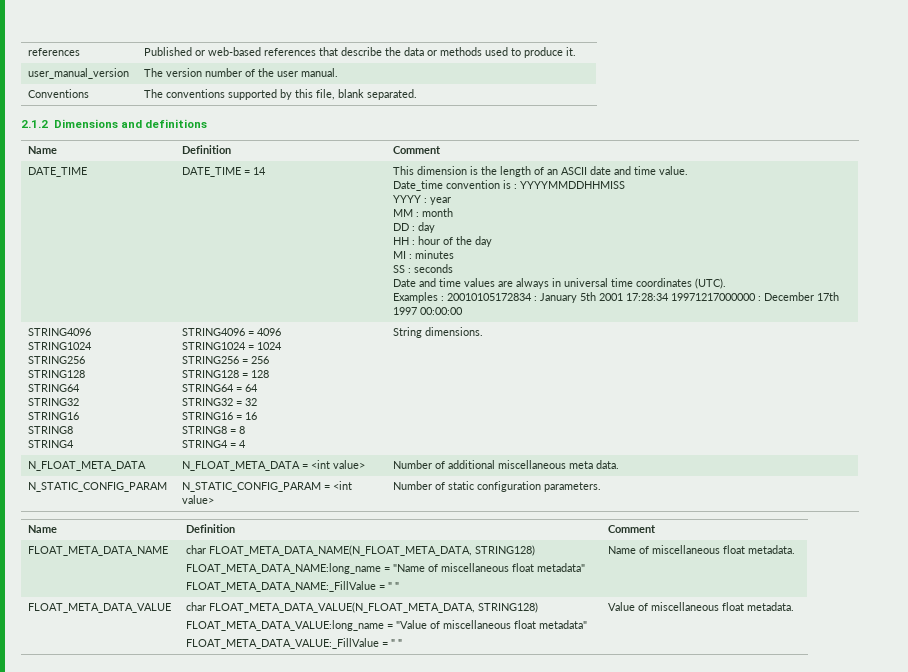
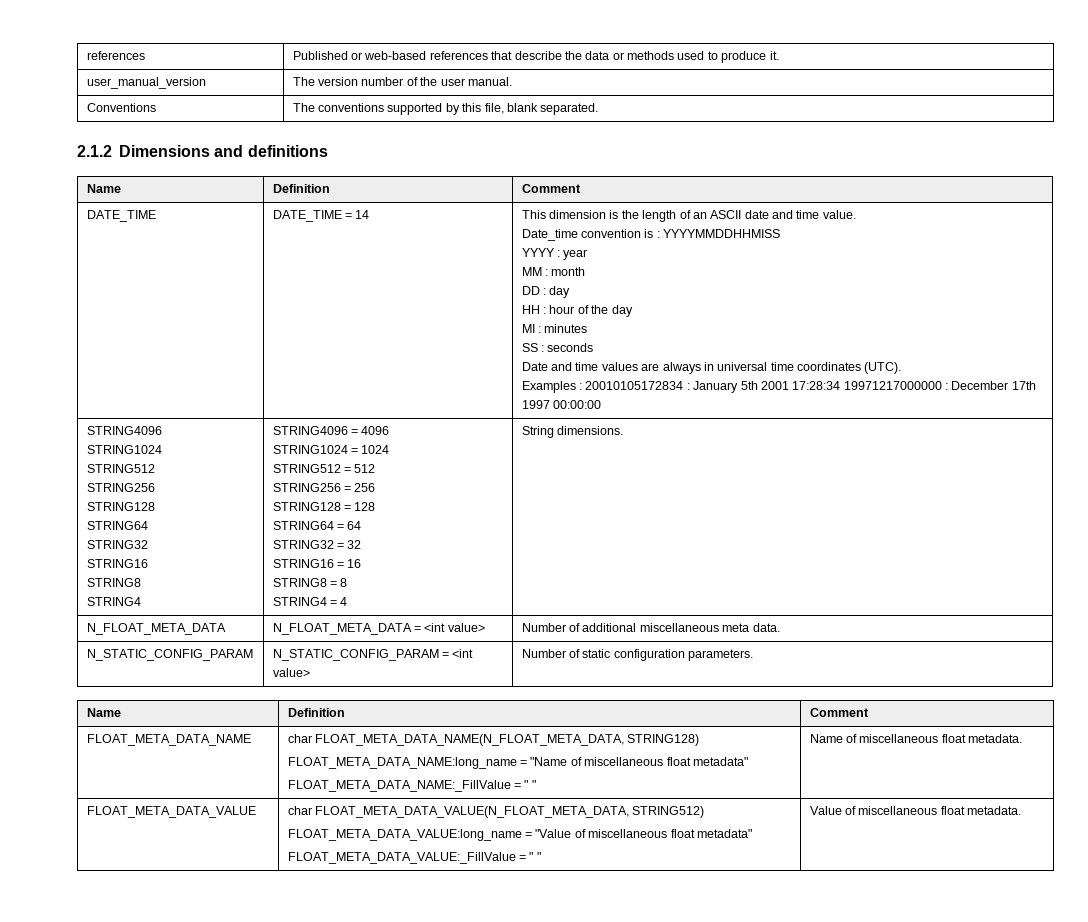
(93, 346) none -> [86,464,155,473] // STRING512
(283, 346) none -> [272,464,376,473] // STRING512 = 512
[478,602,539,613] STRING128) -> [632,806,705,818] STRING512)

